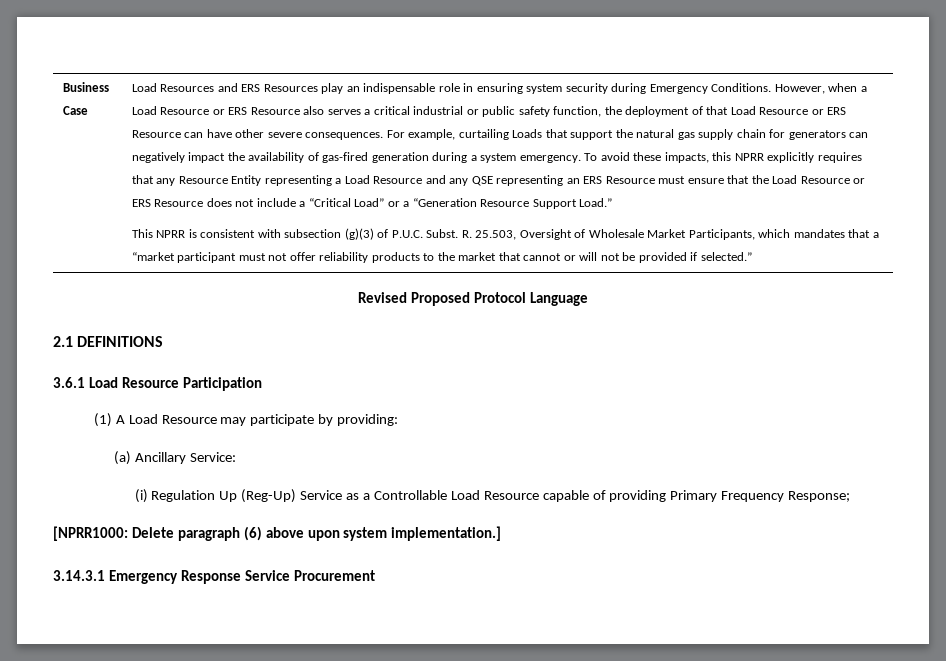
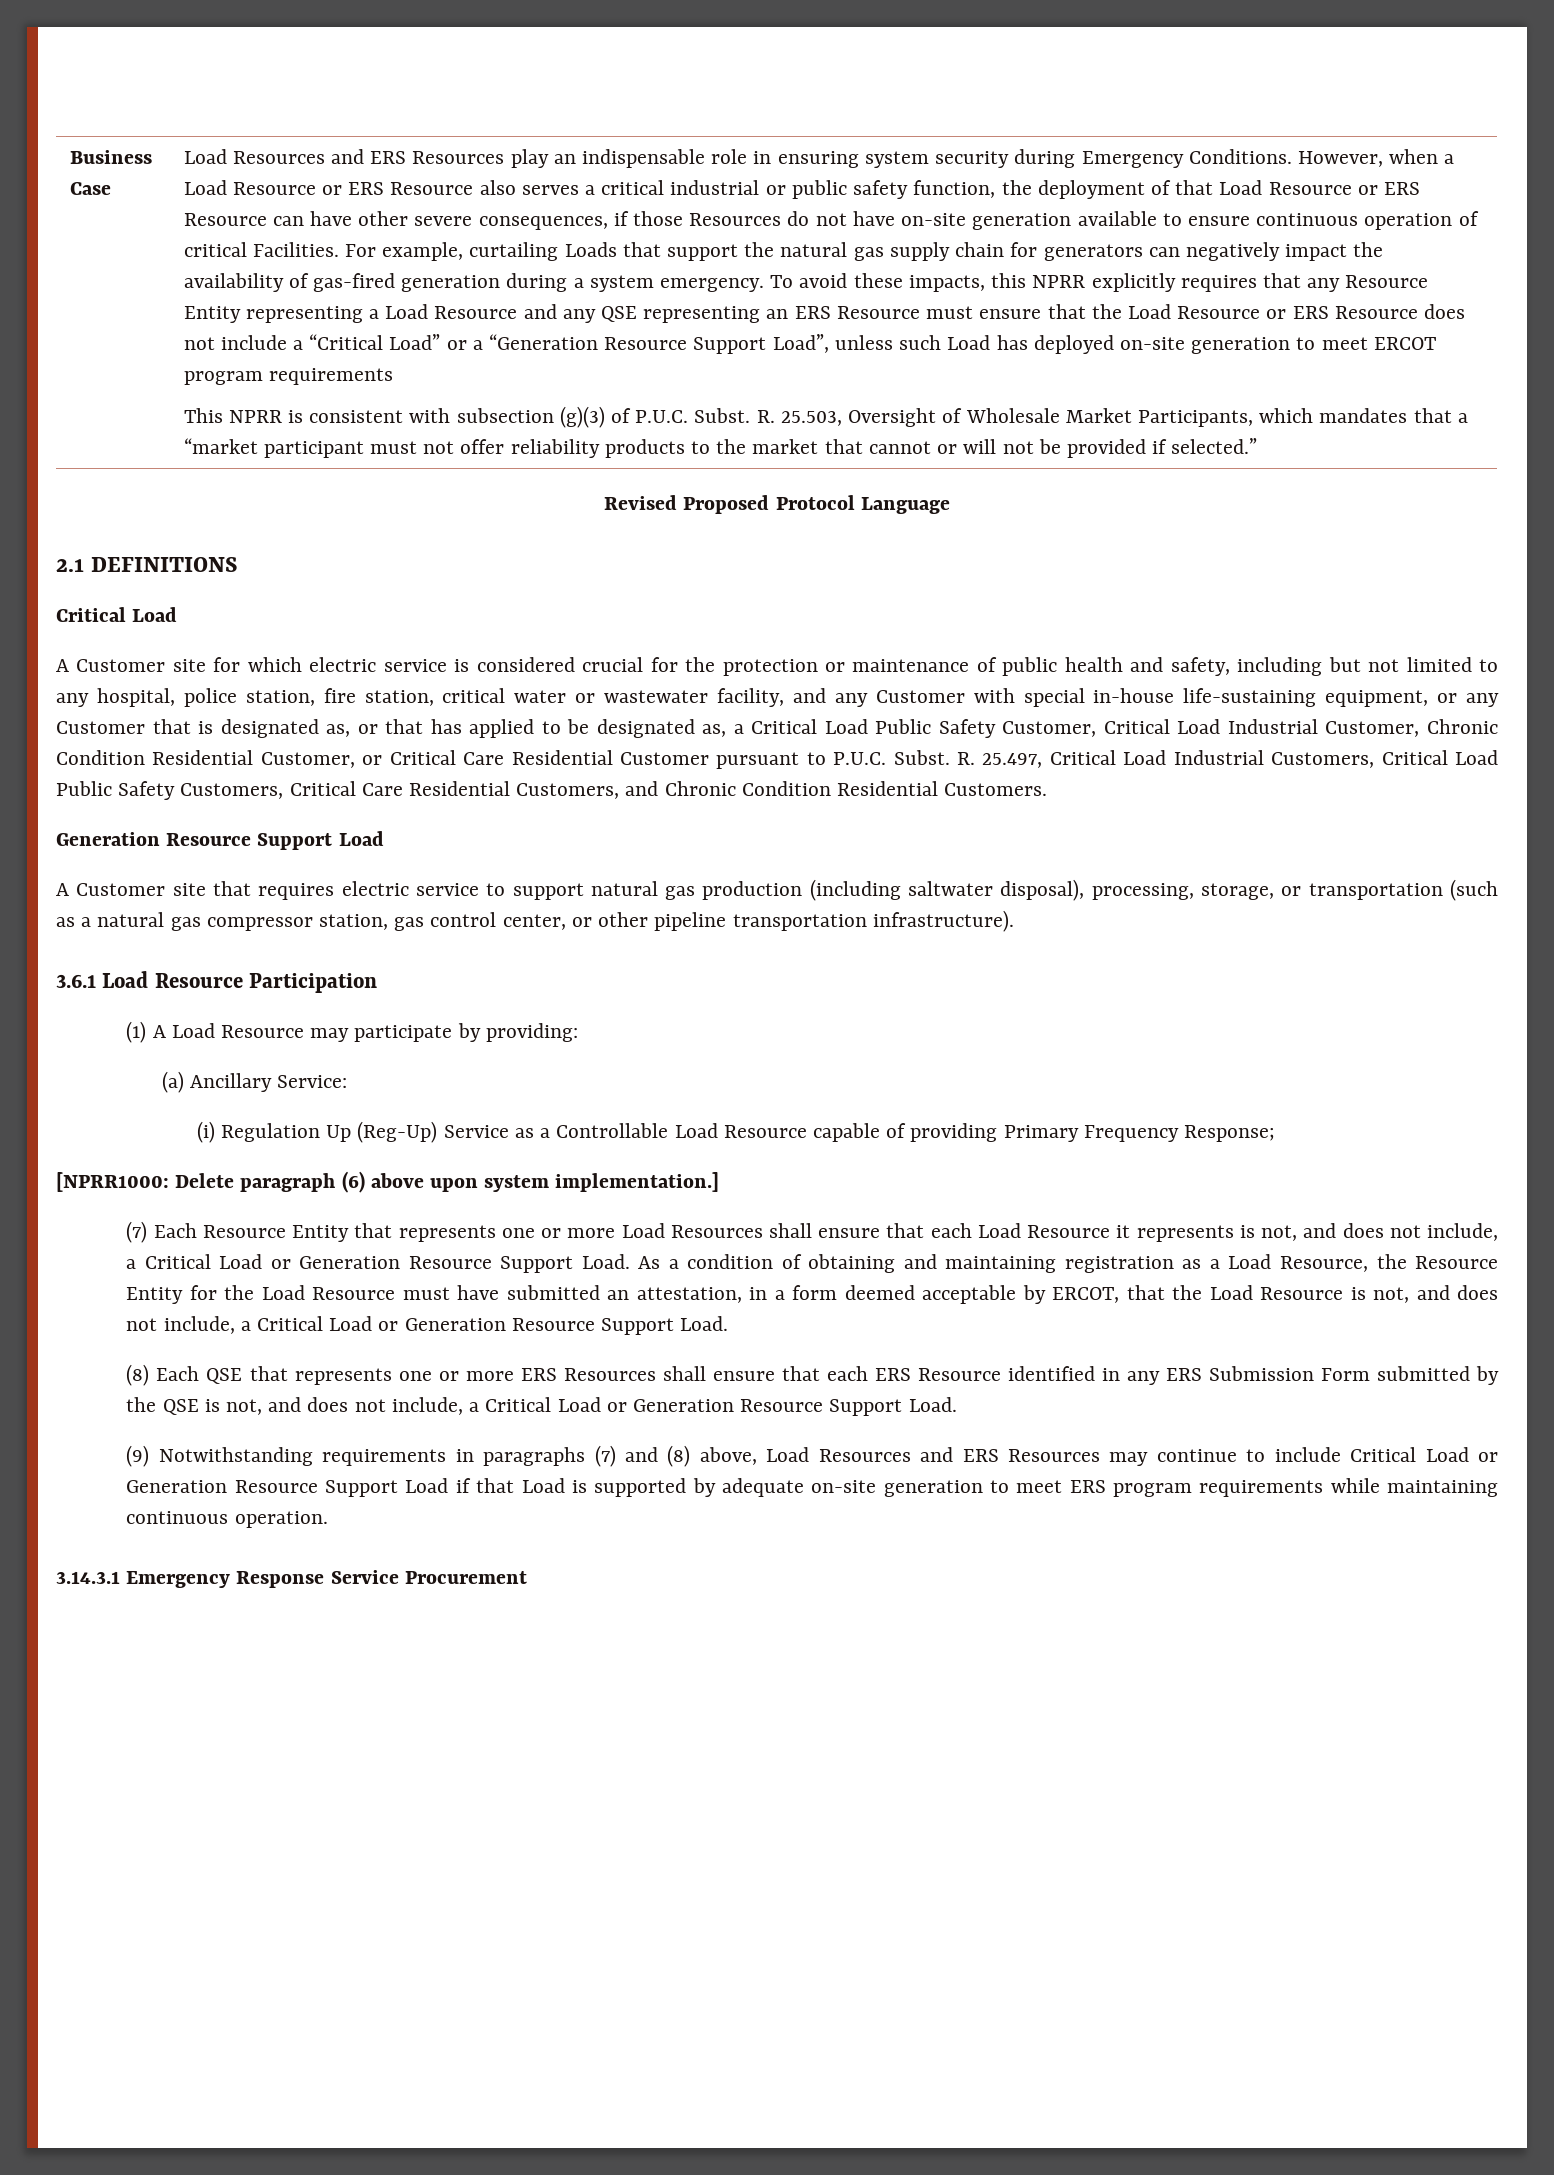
[305,132,384,140] consequences. -> [478,211,1479,230] [183,242,339,257] consequences, if those Resources do not have on-site generation available to ensure continuous operation of critical Facilities.
[579,198,613,207] Load.” -> [772,334,1436,354] [183,368,393,385] Load”, unless such Load has deployed on-site generation to meet ERCOT program requirements
(164, 341) none -> [56,607,178,622] [56,657,1498,676] [56,688,1500,707] [56,719,1498,738] [56,750,1499,769] [56,781,1048,800] [56,831,384,850] [56,879,1498,901] [56,910,1014,932] // Critical Load // A Customer site for which electric service is considered crucial for the protection or maintenance of public health and safety, including but not limited to any hospital, police station, fire station, critical water or wastewater facility, and any Customer with special in-house life-sustaining equipment, or any Customer that is designated as, or that has applied to be designated as, a Critical Load Public Safety Customer, Critical Load Industrial Customer, Chronic Condition Residential Customer, or Critical Care Residential Customer pursuant to P.U.C. Subst. R. 25.497, Critical Load Industrial Customers, Critical Load Public Safety Customers, Critical Care Residential Customers, and Chronic Condition Residential Customers. // Generation Resource Support Load // A Customer site that requires electric service to support natural gas production (including saltwater disposal), processing, storage, or transportation (such as a natural gas compressor station, gas control center, or other pipeline transportation infrastructure).
(502, 533) none -> [126,1221,1499,1243] [126,1254,1498,1273] [126,1285,1499,1304] [126,1316,729,1335] [126,1364,1499,1386] [126,1397,957,1416] [126,1445,1498,1467] [126,1478,1498,1497] [126,1511,328,1528] // (7) Each Resource Entity that represents one or more Load Resources shall ensure that each Load Resource it represents is not, and does not include, a Critical Load or Generation Resource Support Load. As a condition of obtaining and maintaining registration as a Load Resource, the Resource Entity for the Load Resource must have submitted an attestation, in a form deemed acceptable by ERCOT, that the Load Resource is not, and does not include, a Critical Load or Generation Resource Support Load. // (8) Each QSE that represents one or more ERS Resources shall ensure that each ERS Resource identified in any ERS Submission Form submitted by the QSE is not, and does not include, a Critical Load or Generation Resource Support Load. // (9) Notwithstanding requirements in paragraphs (7) and (8) above, Load Resources and ERS Resources may continue to include Critical Load or Generation Resource Support Load if that Load is supported by adequate on-site generation to meet ERS program requirements while maintaining continuous operation.

